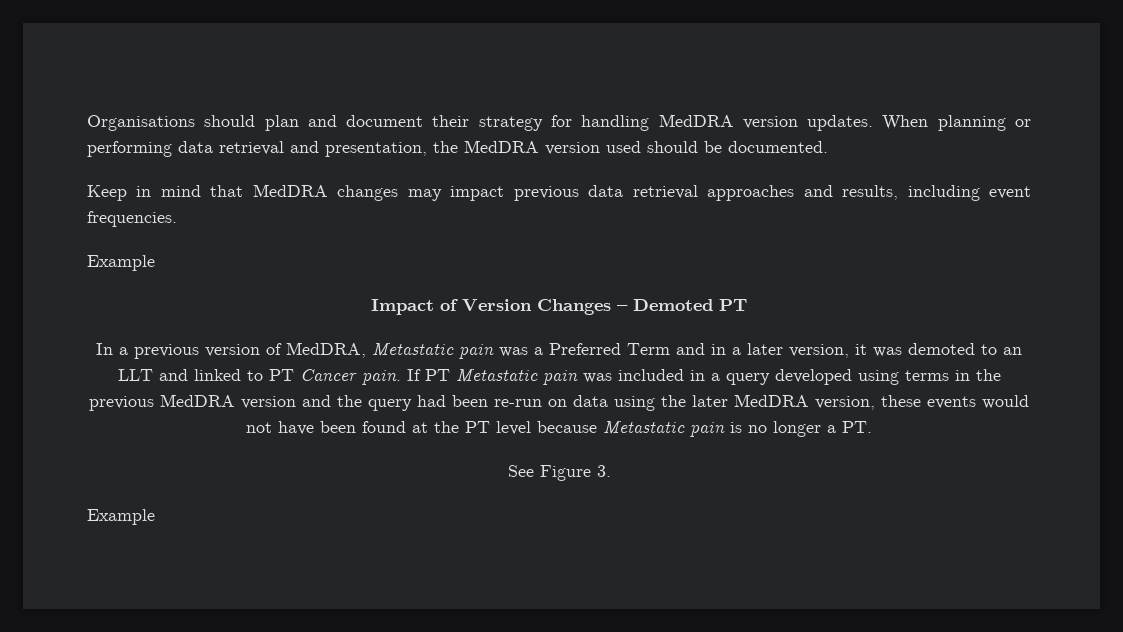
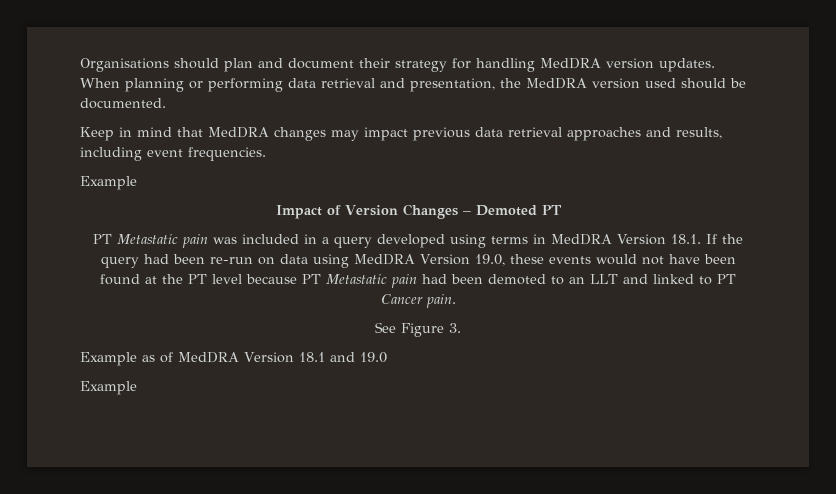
[96,342,1022,359] [117,369,421,385] In a previous version of MedDRA, Metastatic pain was a Preferred Term and in a later version, it was demoted to an LLT and linked to PT Cancer pain. If -> (562, 210) none
[975,369,1001,381] [89,394,331,411] the previous MedDRA version and -> [550,234,718,245] MedDRA Version 18.1. If
[661,394,875,410] the later MedDRA version, -> [353,254,505,266] MedDRA Version 19.0,
[603,420,872,437] [507,465,611,481] Metastatic pain is no longer a PT. // See Figure 3. -> [302,274,736,288] [380,294,456,308] [375,322,461,337] [80,352,387,366] PT Metastatic pain had been demoted to an LLT and linked to PT Cancer pain. // See Figure 3. // Example as of MedDRA Version 18.1 and 19.0

